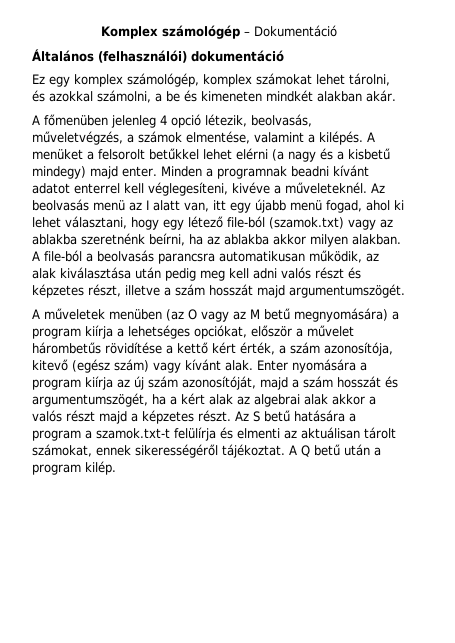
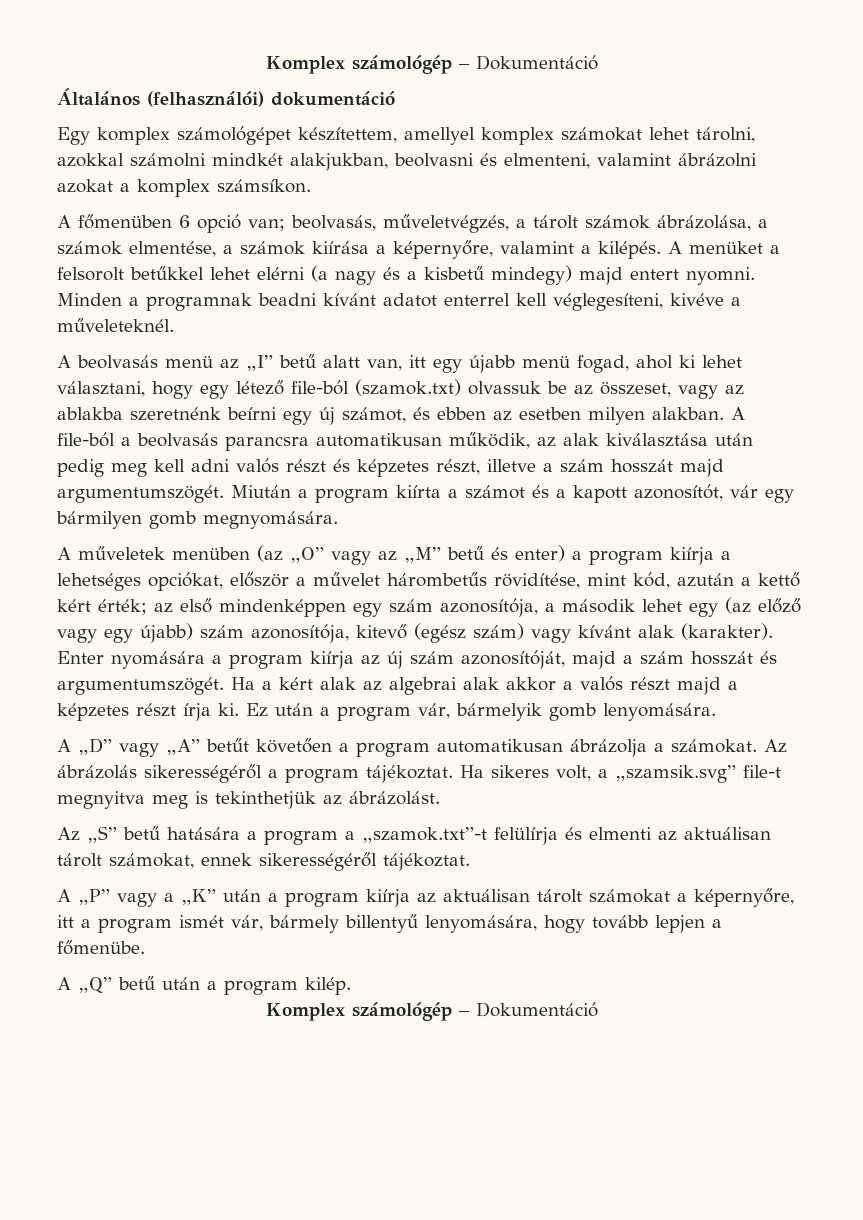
[32,73,390,87] [32,90,396,103] [32,114,312,128] [32,131,250,145] Ez egy komplex számológép, komplex számokat lehet tárolni, és azokkal számolni, a be és kimeneten mindkét alakban akár. // A főmenüben jelenleg 4 opció létezik, beolvasás, műveletvégzés, a számok elmentése, -> [57,126,755,145] [57,153,757,171] [57,179,311,197] [57,214,768,233] [57,240,493,259] Egy komplex számológépet készítettem, amellyel komplex számokat lehet tárolni, azokkal számolni mindkét alakjukban, beolvasni és elmenteni, valamint ábrázolni azokat a komplex számsíkon. // A főmenüben 6 opció van; beolvasás, műveletvégzés, a tárolt számok ábrázolása, a számok elmentése, a számok kiírása a képernyőre,
[122,166,157,177] enter. -> [630,267,755,285] entert nyomni.
[371,183,385,193] Az -> [57,355,71,368] // A
[146,200,149,210] I -> [246,354,316,371] „I” betű
[348,219,393,230] [32,233,306,246] vagy az ablakba szeretnénk beírni, ha az ablakba akkor -> [468,381,744,399] [57,407,581,425] olvassuk be az összeset, vagy az ablakba szeretnénk beírni egy új számot, és ebben az esetben
(405, 291) none -> [231,484,794,503] [56,511,338,529] Miután a program kiírta a számot és a kapott azonosítót, vár egy bármilyen gomb megnyomására.
[188,308,388,322] O vagy az M betű megnyomására) -> [290,545,565,565] „O” vagy az „M” betű és enter)
[105,342,286,355] rövidítése a kettő kért érték, a -> [494,572,800,589] [57,597,801,617] [57,623,193,643] rövidítése, mint kód, azután a kettő kért érték; az első mindenképpen egy szám azonosítója, a második lehet egy (az előző vagy egy újabb)
[225,360,253,371] alak. -> [638,623,773,640] alak (karakter).
[32,393,166,407] argumentumszögét, ha -> [57,677,255,695] argumentumszögét. Ha
[198,410,260,422] részt. Az S -> [136,703,716,721] [57,738,787,757] [57,764,781,783] [57,791,440,809] [57,826,117,843] részt írja ki. Ez után a program vár, bármelyik gomb lenyomására. // A „D” vagy „A” betűt követően a program automatikusan ábrázolja a számokat. Az ábrázolás sikerességéről a program tájékoztat. Ha sikeres volt, a „szamsik.svg” file-t megnyitva meg is tekinthetjük az ábrázolást. // Az „S”
[96,428,170,439] szamok.txt-t -> [362,827,487,843] „szamok.txt”-t
[289,445,310,457] A Q -> [57,888,794,907] [57,914,722,933] [57,940,145,955] [57,977,112,994] // A „P” vagy a „K” után a program kiírja az aktuálisan tárolt számokat a képernyőre, itt a program ismét vár, bármely billentyű lenyomására, hogy tovább lepjen a főmenübe. // A „Q”
(116, 468) none -> [265,1002,598,1021] // Komplex számológép – Dokumentáció

